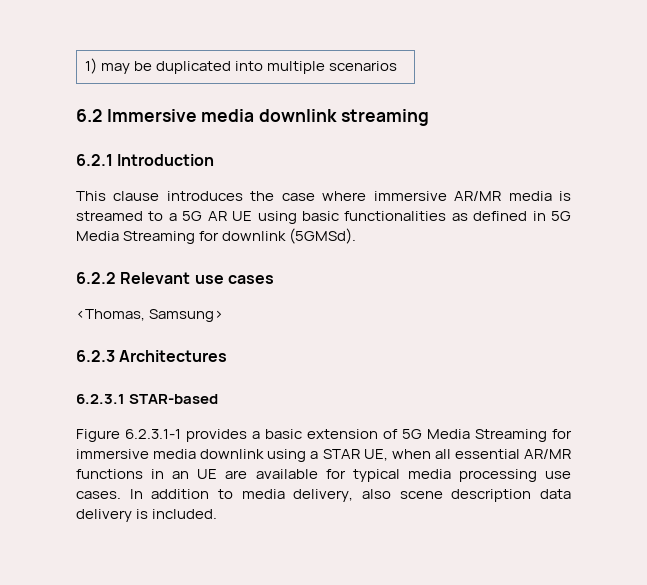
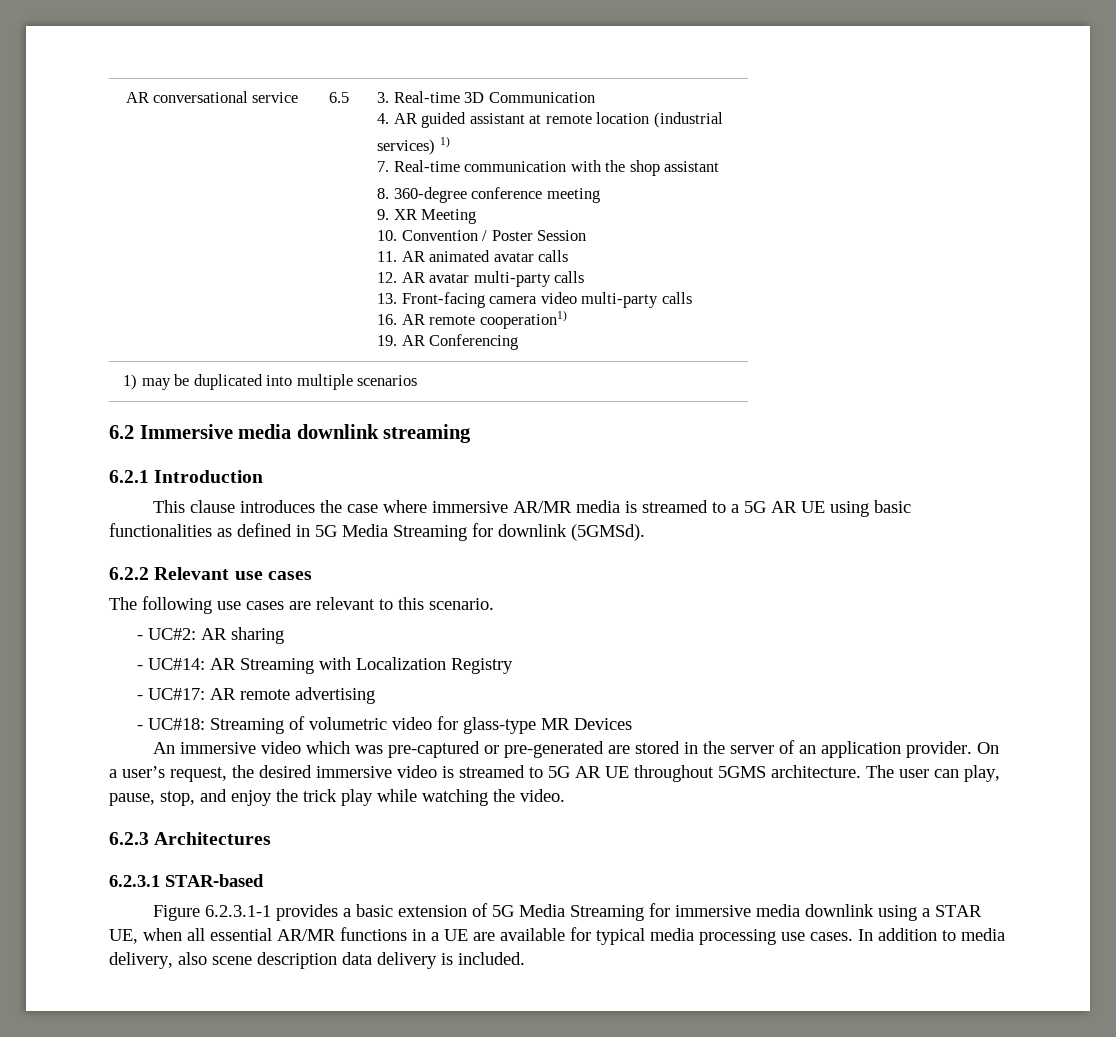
(84, 66) none -> [125,91,299,103] [329,92,349,103] [377,91,595,103] [377,112,723,128] [377,137,450,155] [377,160,720,176] [377,187,600,203] [377,209,477,224] [377,230,587,241] [377,250,569,262] [377,271,585,287] [377,292,692,308] [377,311,567,329] [377,334,519,350] AR conversational service | 6.5 | 3. Real-time 3D Communication // 4. AR guided assistant at remote location (industrial // services) 1) // 7. Real-time communication with the shop assistant // 8. 360-degree conference meeting // 9. XR Meeting // 10. Convention / Poster Session // 11. AR animated avatar calls // 12. AR avatar multi-party calls // 13. Front-facing camera video multi-party calls // 16. AR remote cooperation1) // 19. AR Conferencing //
[76,309,224,322] <Thomas, Samsung> -> [109,596,494,614] [136,627,284,644] [136,657,513,674] [136,687,375,704] [136,716,632,734] [152,740,999,758] [109,765,1000,782] [109,789,565,806] The following use cases are relevant to this scenario. // - UC#2: AR sharing // - UC#14: AR Streaming with Localization Registry // - UC#17: AR remote advertising // - UC#18: Streaming of volumetric video for glass-type MR Devices // An immersive video which was pre-captured or pre-generated are stored in the server of an application provider. On a user’s request, the desired immersive video is streamed to 5G AR UE throughout 5GMS architecture. The user can play, pause, stop, and enjoy the trick play while watching the video.
[172,471,190,479] an -> [431,932,439,941] a

